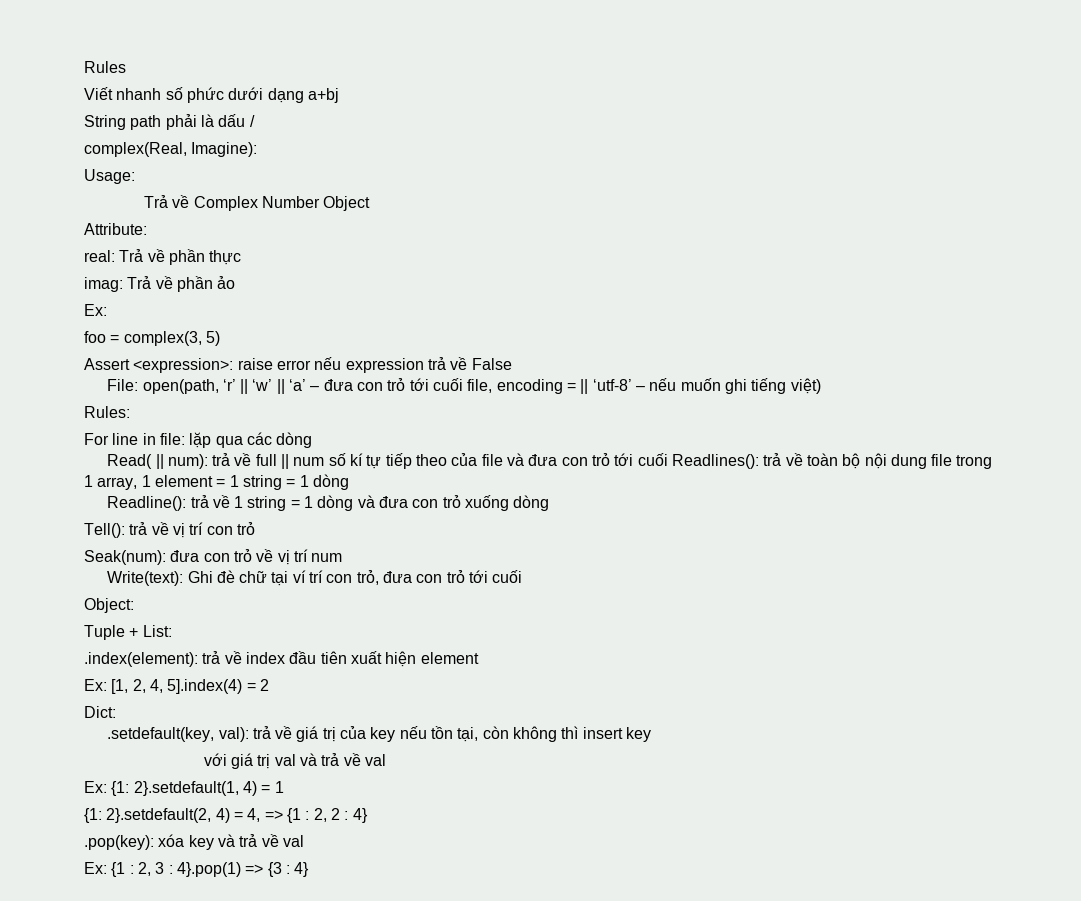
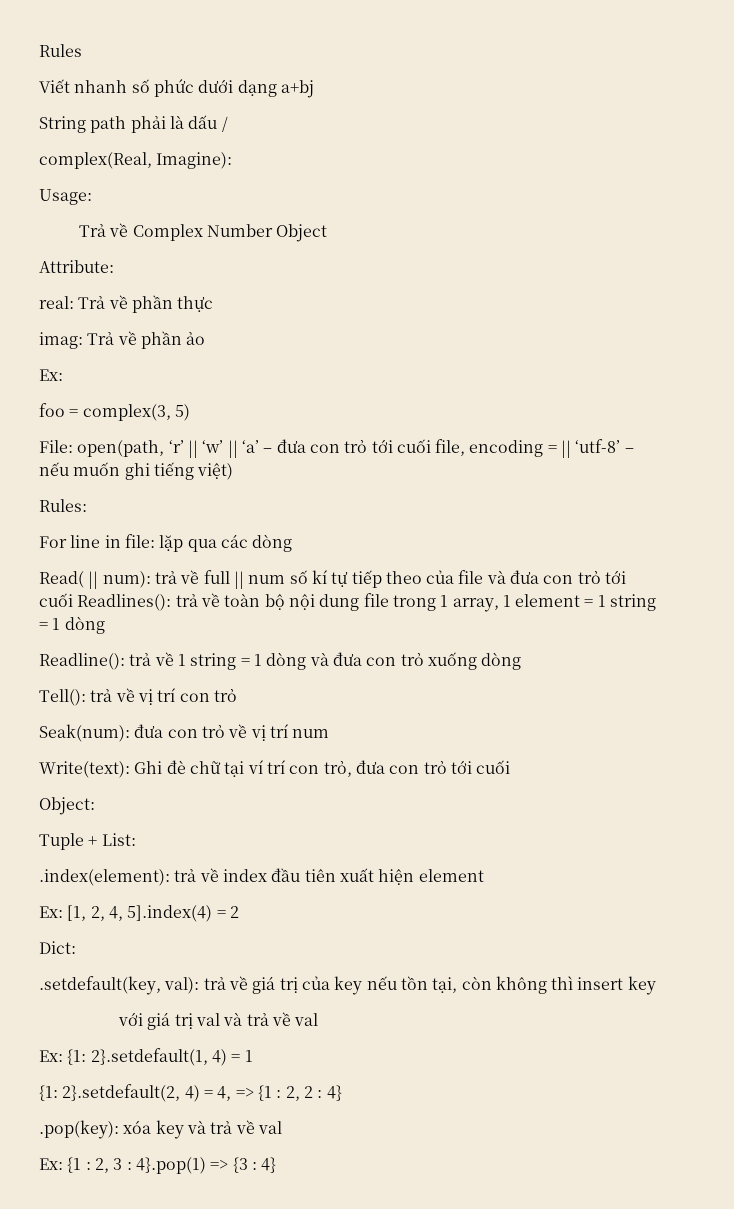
[84,357,512,373] // Assert <expression>: raise error nếu expression trả về False -> (190, 412) none

